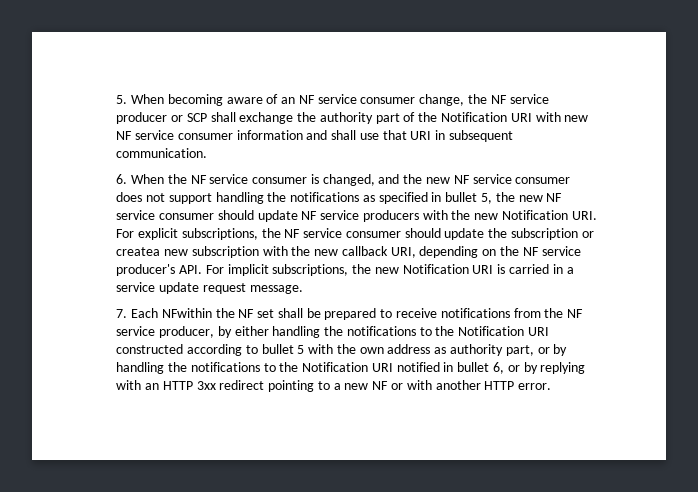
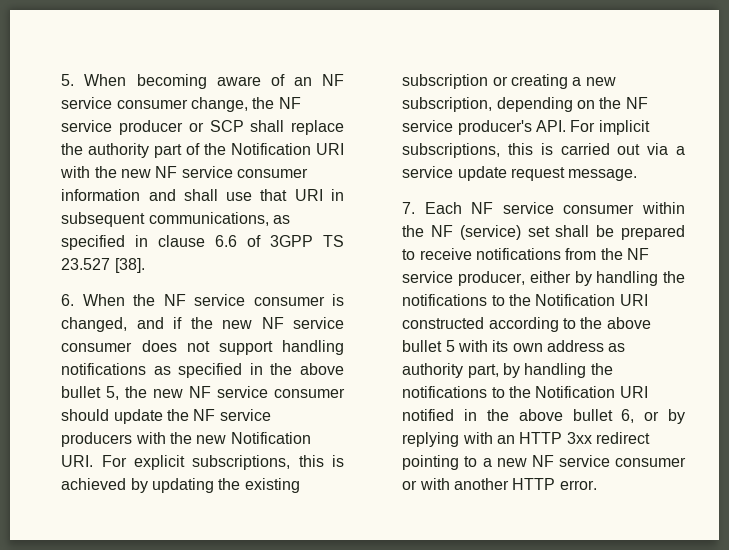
[239,112,294,124] exchange -> [291,120,344,135] replace
(561, 117) none -> [94,166,117,178] the
[116,148,208,158] communication. -> [148,212,290,226] [61,235,344,250] [61,258,145,273] communications, as specified in clause 6.6 of 3GPP TS 23.527 [38].
(400, 179) none -> [173,317,183,329] if
[267,192,287,202] the -> (345, 347) none
(442, 197) none -> [270,363,344,375] the above
(298, 216) none -> [166,409,189,421] the
[261,228,594,240] [116,246,416,258] the NF service consumer should update the subscription or createa new subscription with the new callback URI, -> [298,455,344,467] [61,478,300,493] [402,74,616,89] [402,97,493,112] this is achieved by updating the existing subscription or creating a new subscription,
[352,264,563,274] the new Notification URI is carried in -> [508,143,669,155] this is carried out via
[161,308,255,318] NFwithin the NF -> [471,202,685,214] [402,225,521,240] NF service consumer within the NF (service)
[217,326,269,338] by either -> [529,271,592,286] either by
(258, 349) none -> [580,317,651,329] the above
[336,344,356,354] the -> [492,340,509,352] its
[537,347,550,354] or -> (499, 371) none
(454, 367) none -> [486,409,563,421] the above
(389, 385) none -> [558,455,686,467] service consumer

